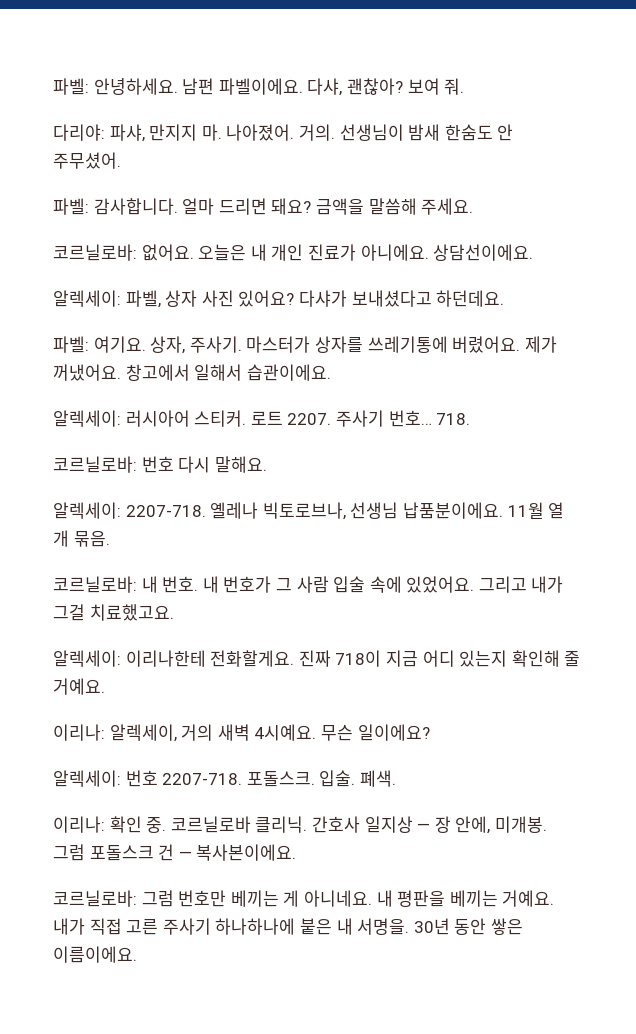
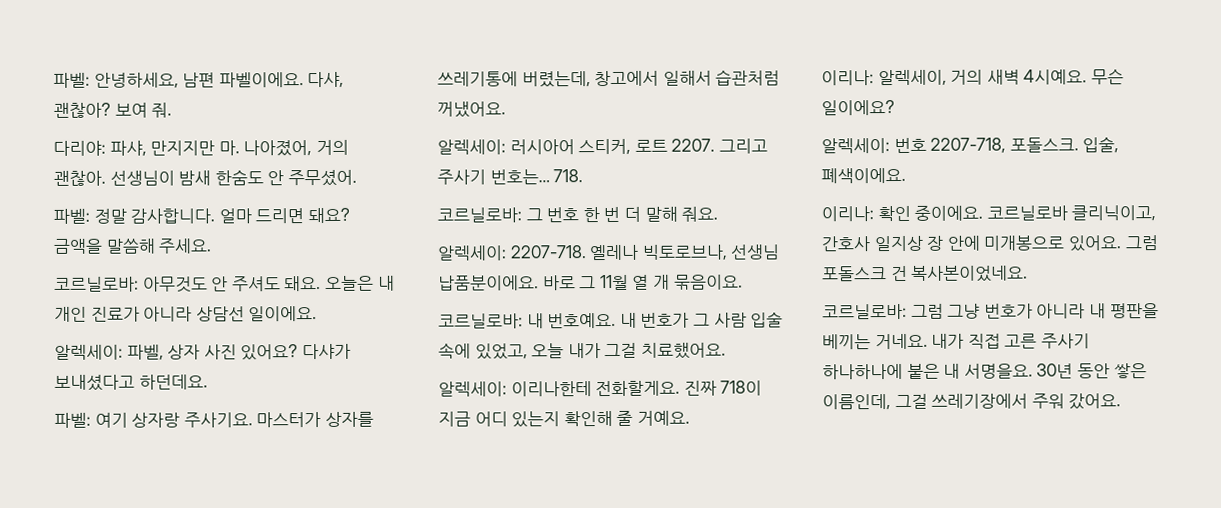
[53,78,178,95] 파벨: 안녕하세요. -> [53,72,179,89] 파벨: 안녕하세요,
[149,124,335,141] 만지지 마. 나아졌어. 거의. -> [150,139,349,157] [53,170,106,186] 만지지만 마. 나아졌어, 거의 괜찮아.
(89, 206) none -> [93,208,127,224] 정말
[141,244,194,261] 없어요. -> [142,276,322,293] 아무것도 안 주셔도 돼요.
[360,244,534,261] 아니에요. 상담선이에요. -> [143,306,318,322] 아니라 상담선 일이에요.
[93,336,557,354] [53,364,331,381] 여기요. 상자, 주사기. 마스터가 상자를 쓰레기통에 버렸어요. 제가 꺼냈어요. 창고에서 일해서 습관이에요. -> [94,411,374,428] [437,69,781,88] [437,101,506,118] 여기 상자랑 주사기요. 마스터가 상자를 쓰레기통에 버렸는데, 창고에서 일해서 습관처럼 꺼냈어요.
[194,410,247,427] 스티커. -> [578,138,632,156] 스티커,
[335,410,432,427] 주사기 번호… -> [718,138,768,154] [437,169,550,185] 그리고 주사기 번호는…
[141,456,267,473] 번호 다시 말해요. -> [525,206,719,223] 그 번호 한 번 더 말해 줘요.
(503, 510) none -> [542,275,597,291] 바로 그
[73,530,110,547] 묶음. -> [673,274,743,290] 묶음이요.
[162,576,199,593] 번호. -> [547,312,617,329] 번호예요.
[406,576,527,593] 있었어요. 그리고 -> [474,343,565,360] 있었고, 오늘
[89,604,174,621] 치료했고요. -> [640,342,726,359] 치료했어요.
[162,770,396,787] [53,816,547,834] 2207-718. 포돌스크. 입술. 폐색. // 이리나: 확인 중. 코르닐로바 클리닉. 간호사 일지상 — 장 안에, 미개봉. -> [930,136,1120,154] [821,167,906,184] [821,205,1157,222] [821,235,1121,252] 2207-718, 포돌스크. 입술, 폐색이에요. // 이리나: 확인 중이에요. 코르닐로바 클리닉이고, 간호사 일지상 장 안에 미개봉으로 있어요.
[178,844,297,861] — 복사본이에요. -> [911,265,1029,282] 복사본이었네요.
[178,890,372,907] 번호만 베끼는 게 아니네요. -> [947,303,1086,319] 그냥 번호가 아니라
[502,890,555,907] 거예요. -> [874,333,928,350] 거네요.
[357,918,410,935] 서명을. -> [963,363,1033,379] 서명을요.
[53,946,137,963] 이름이에요. -> [822,393,1122,411] 이름인데, 그걸 쓰레기장에서 주워 갔어요.

